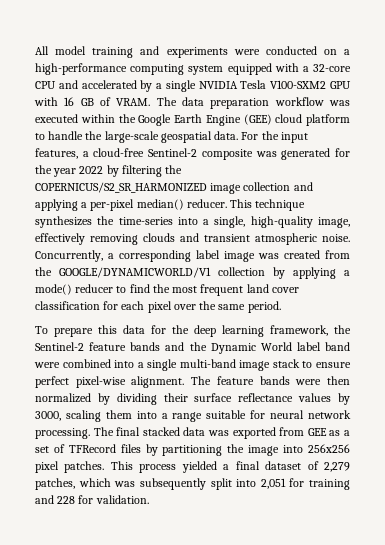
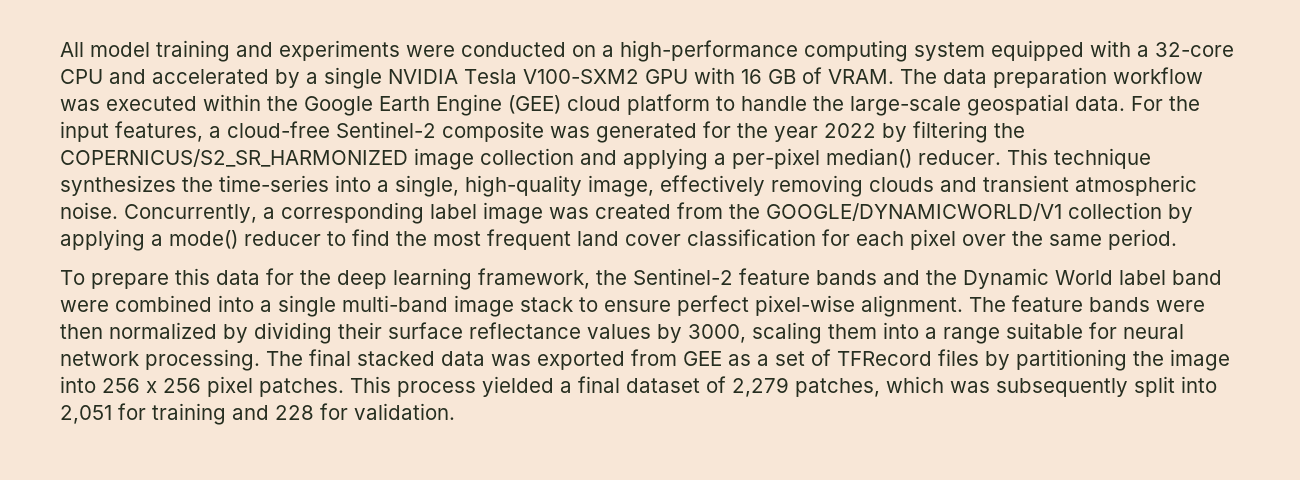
[308,444,350,453] 256x256 -> [102,378,201,393] 256 x 256

